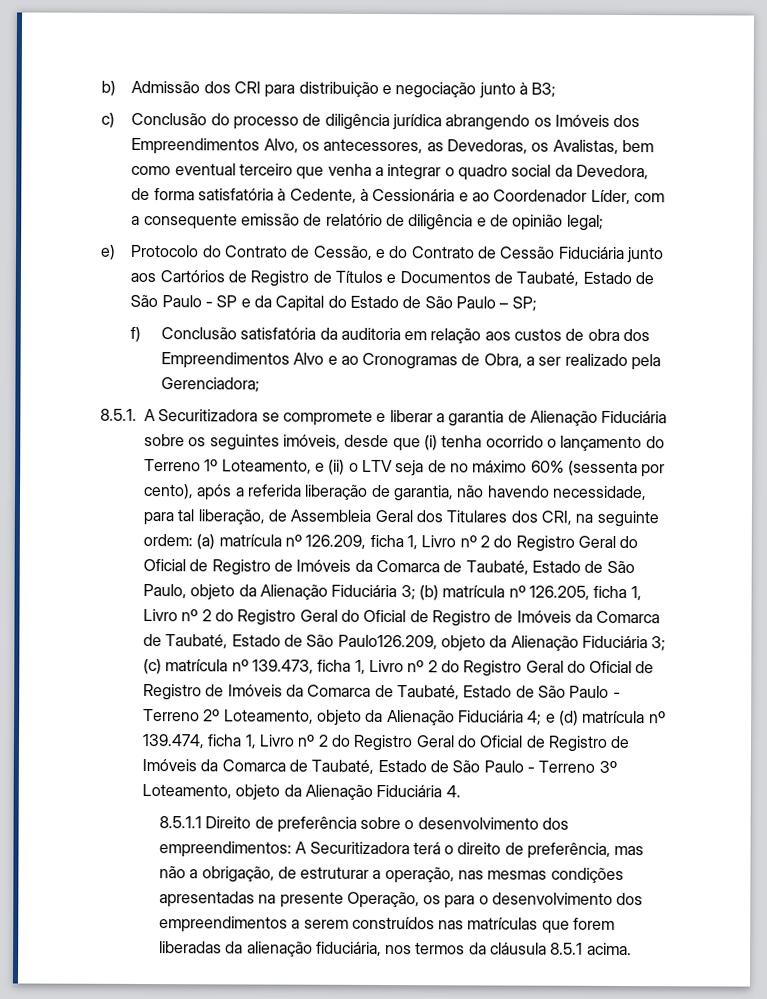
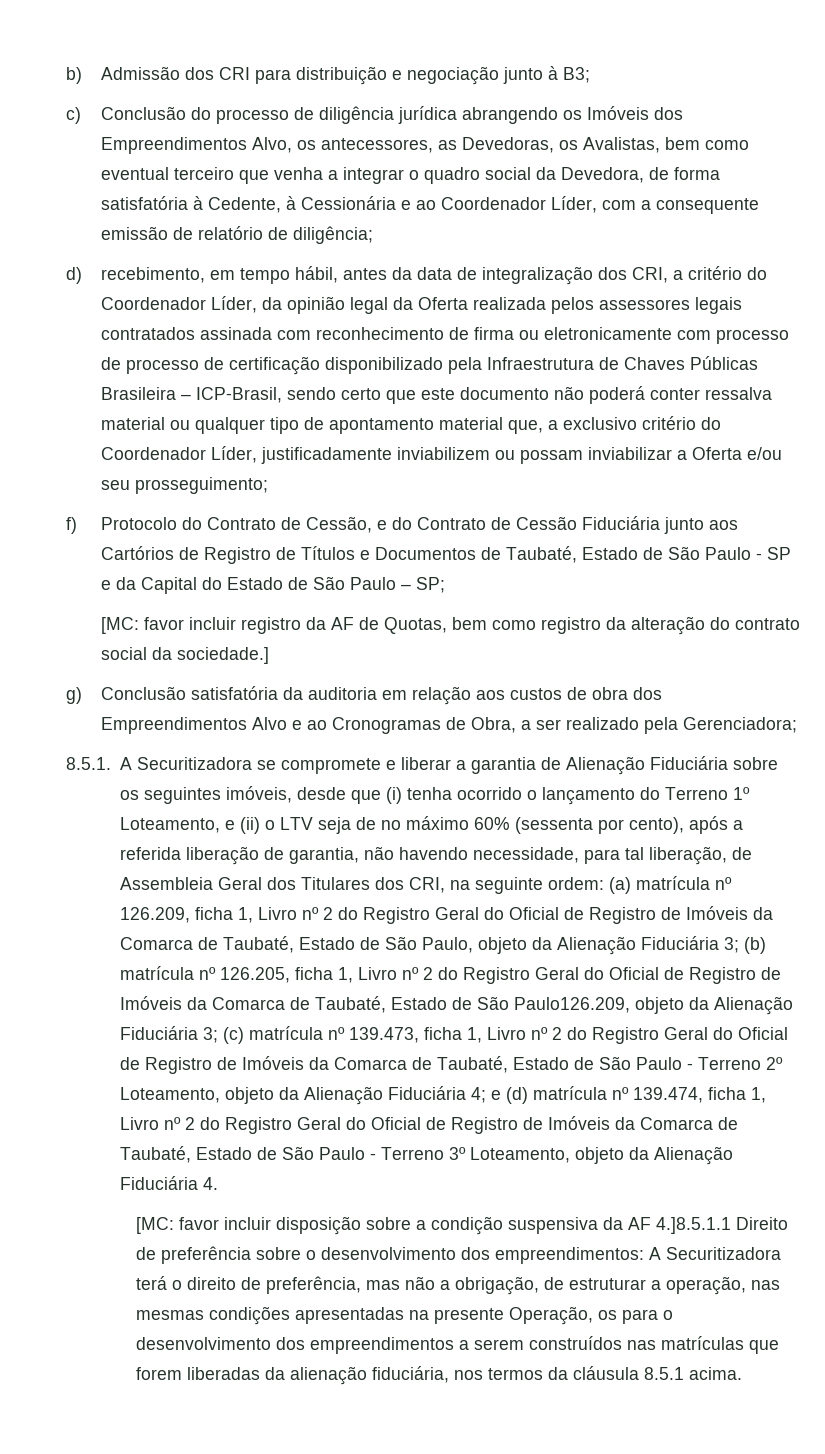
[408,214,604,231] [101,244,116,260] diligência e de opinião legal; // e) -> [292,226,373,244] [66,266,767,285] [100,296,742,314] [100,327,789,344] [100,356,758,375] [100,386,772,404] [100,416,721,434] [100,446,782,464] [100,477,268,494] [66,517,77,534] diligência; // d) recebimento, em tempo hábil, antes da data de integralização dos CRI, a critério do Coordenador Líder, da opinião legal da Oferta realizada pelos assessores legais contratados assinada com reconhecimento de firma ou eletronicamente com processo de processo de certificação disponibilizado pela Infraestrutura de Chaves Públicas Brasileira – ICP-Brasil, sendo certo que este documento não poderá conter ressalva material ou qualquer tipo de apontamento material que, a exclusivo critério do Coordenador Líder, justificadamente inviabilizem ou possam inviabilizar a Oferta e/ou seu prosseguimento; // f)
[130,326,142,342] f) -> [100,616,800,635] [100,647,269,664] [66,687,82,704] [MC: favor incluir registro da AF de Quotas, bem como registro da alteração do contrato social da sociedade.] // g)
[158,816,202,829] 8.5.1.1 -> [135,1216,731,1235] [MC: favor incluir disposição sobre a condição suspensiva da AF 4.]8.5.1.1

